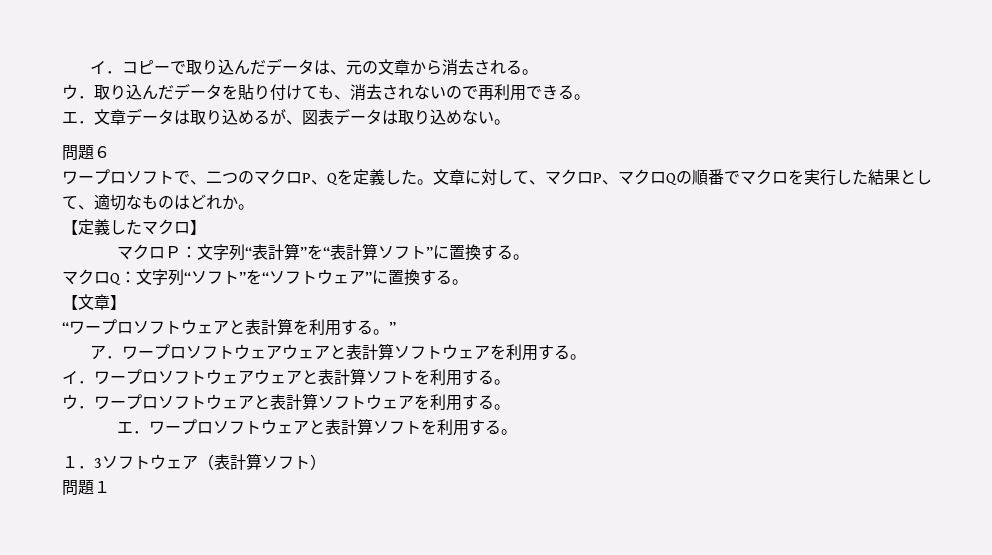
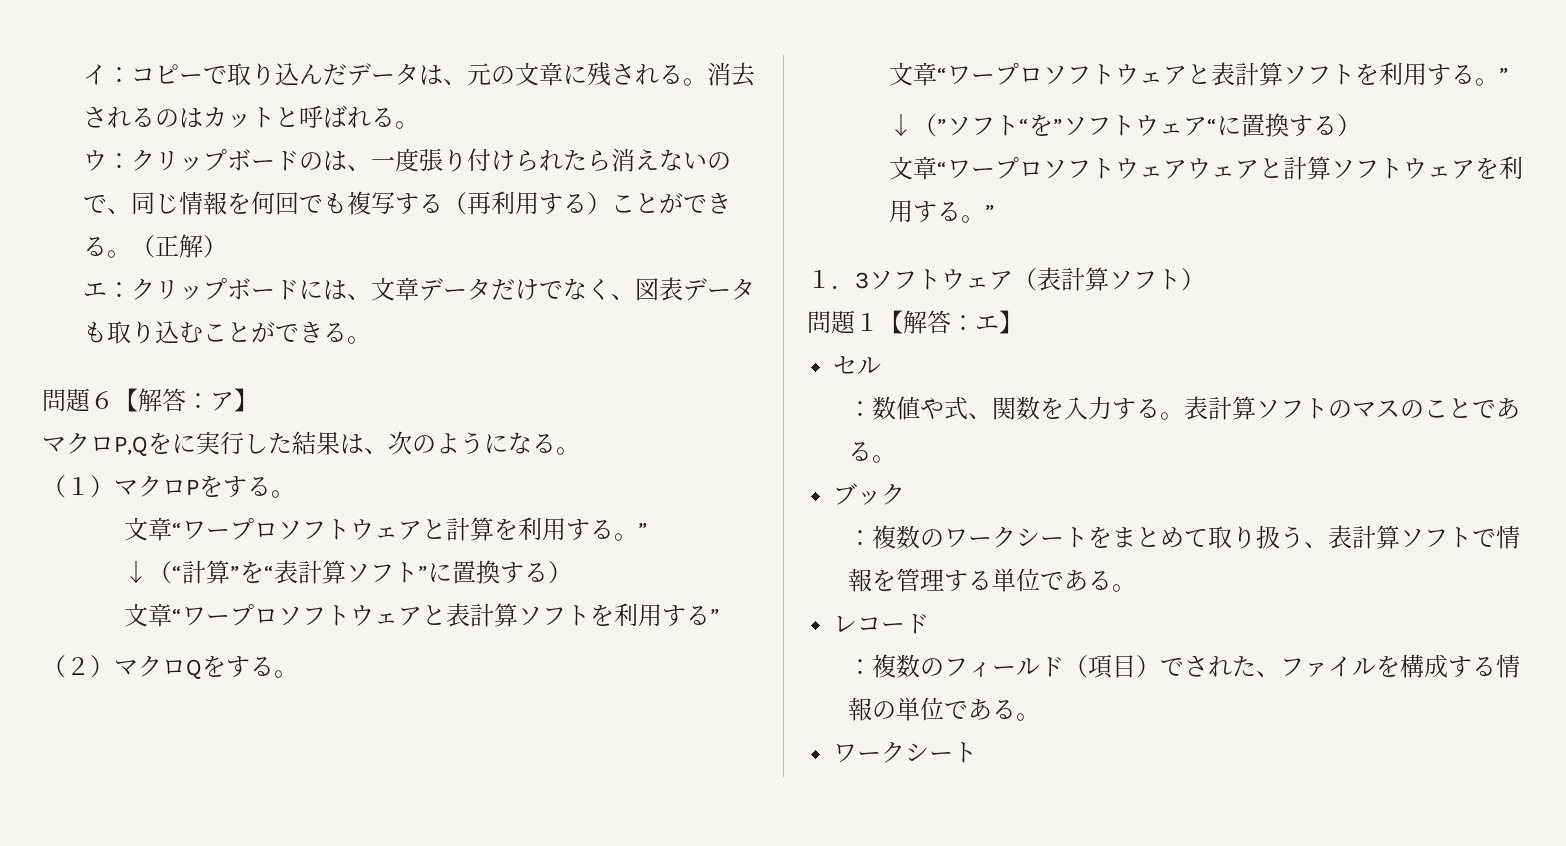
[89,60,122,74] イ． -> [82,64,131,85] イ：
[409,59,538,76] [62,83,590,101] [62,108,510,125] [62,145,110,161] [62,169,932,186] [62,194,254,211] [62,219,206,235] [117,244,269,261] から消去される。 // ウ．取り込んだデータを貼り付けても、消去されないので再利用できる。 // エ．文章データは取り込めるが、図表データは取り込めない。 // 問題６ // ワープロソフトで、二つのマクロP、Qを定義した。文章に対して、マクロP、マクロQの順番でマクロを実行した結果として、適切なものはどれか。 // 【定義したマクロ】 // マクロＰ：文字列“表 -> [562,62,755,87] [82,105,419,129] [82,148,731,172] [82,191,731,215] [82,234,227,258] [82,277,755,301] [82,321,371,344] [42,388,258,412] [42,431,580,457] [42,475,295,498] [123,517,648,541] [123,561,182,584] に残される。消去されるのはカットと呼ばれる。 // ウ：クリップボードのは、一度張り付けられたら消えないので、同じ情報を何回でも複写する（再利用する）ことができる。（正解） // エ：クリップボードには、文章データだけでなく、図表データも取り込むことができる。 // 問題６【解答：ア】 // マクロP,Qをに実行した結果は、次のようになる。 // （１）マクロPをする。 // 文章“ワープロソフトウェアと計算を利用する。” // ↓（“
[513,254,530,260] [62,269,468,286] [62,294,126,310] [62,318,396,336] [89,343,586,361] [62,368,510,386] [62,393,510,411] [117,421,150,434] 。 // マクロQ：文字列“ソフト”を“ソフトウェア”に置換する。 // 【文章】 // “ワープロソフトウェアと表計算を利用する。” // ア．ワープロソフトウェアウェアと表計算ソフトウェアを利用する。 // イ．ワープロソフトウェアウェアと表計算ソフトを利用する。 // ウ．ワープロソフトウェアと表計算ソフトウェアを利用する。 // エ． -> [547,561,572,584] [123,603,720,627] [42,655,298,680] [888,62,947,86] ） // 文章“ワープロソフトウェアと表計算ソフトを利用する” // （２）マクロQをする。 // 文章“
(518, 432) none -> [1498,67,1509,83] [888,113,1361,137] [888,156,1523,180] [888,200,995,223] ” // ↓（”ソフト“を”ソフトウェア“に置換する） // 文章“ワープロソフトウェアウェアと計算ソフトウェアを利用する。”
(110, 487) none -> [879,310,1023,334] [833,356,882,374] [847,396,1520,420] [847,441,896,463] [833,483,906,505] [847,525,1520,549] [847,568,1136,592] [833,614,930,634] [847,654,1520,679] [847,697,1040,721] [833,742,978,763] 【解答：エ】 // セル // ：数値や式、関数を入力する。表計算ソフトのマスのことである。 // ブック // ：複数のワークシートをまとめて取り扱う、表計算ソフトで情報を管理する単位である。 // レコード // ：複数のフィールド（項目）でされた、ファイルを構成する情報の単位である。 // ワークシート

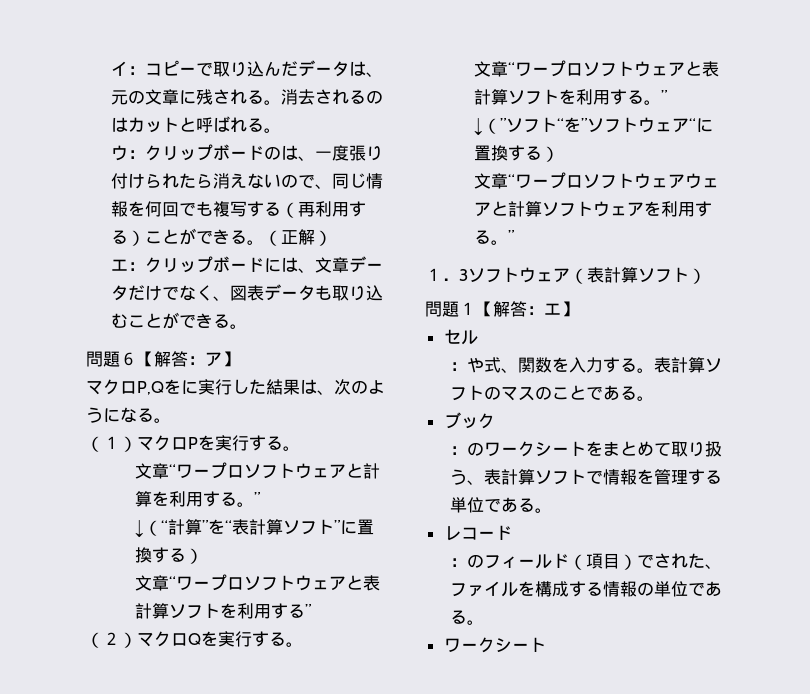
(223, 486) none -> [215,435,249,451] 実行
(226, 666) none -> [218,631,252,647] 実行
[871,396,920,420] 数値 -> (467, 366) none
[871,525,920,549] 複数 -> (467, 450) none
[871,654,920,678] 複数 -> (467, 562) none

